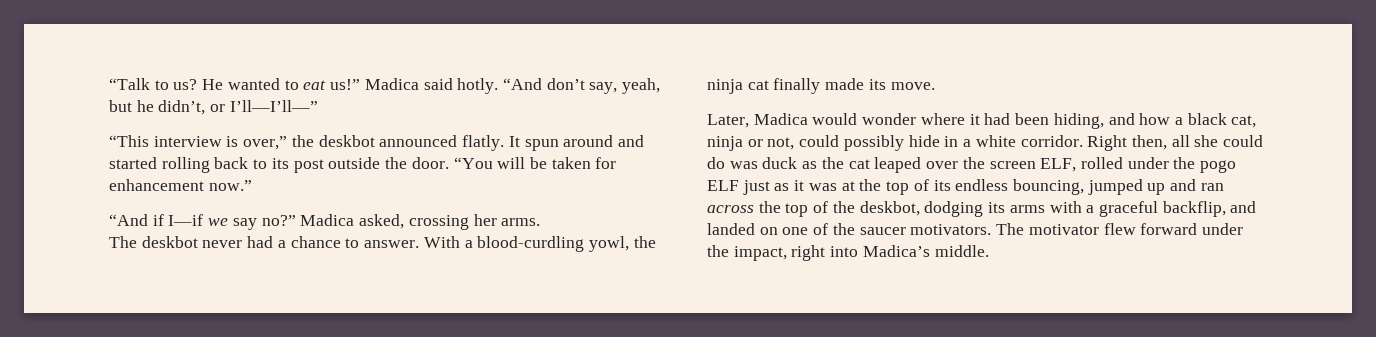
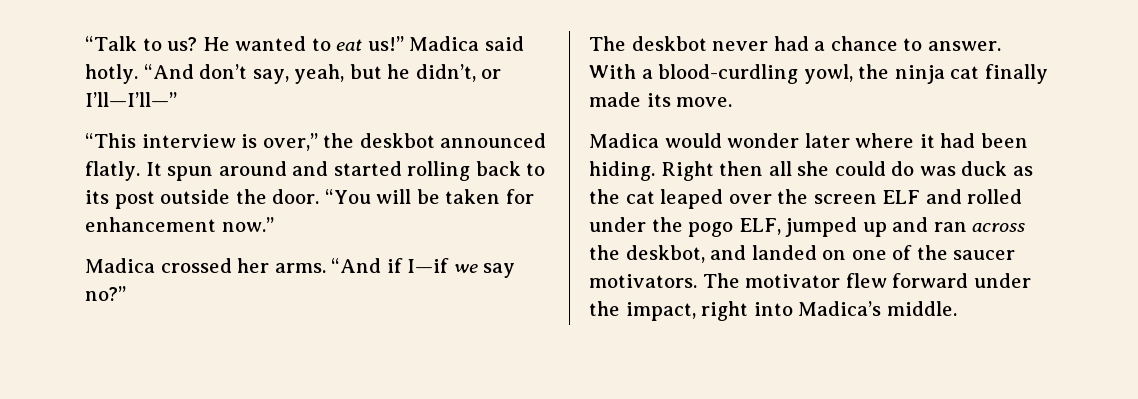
(252, 185) none -> [85,258,326,273] Madica crossed her arms.
[300,214,541,230] Madica asked, crossing her arms. -> (126, 293) none
[707,114,749,128] Later, -> (733, 102) none
(917, 119) none -> [804,133,850,148] later
[1053,113,1257,129] [707,135,1167,151] hiding, and how a black cat, ninja or not, could possibly hide in a white corridor. Right then, -> [589,161,764,181] hiding. Right then
[1040,158,1077,172] ELF, -> [882,189,962,204] ELF and
[707,179,1084,195] ELF just as it was at the top of its endless bouncing, -> [738,218,781,235] ELF,
[785,201,1226,217] top of the deskbot, dodging its arms with a graceful backflip, -> [625,245,705,263] deskbot,

